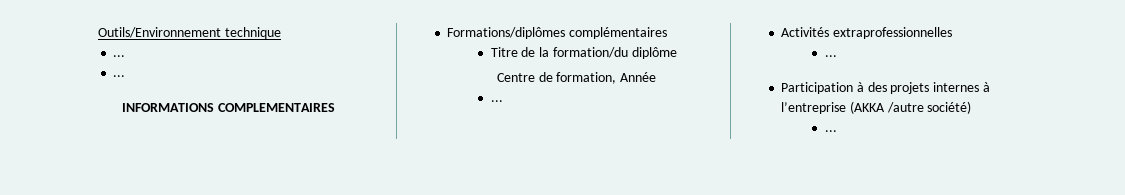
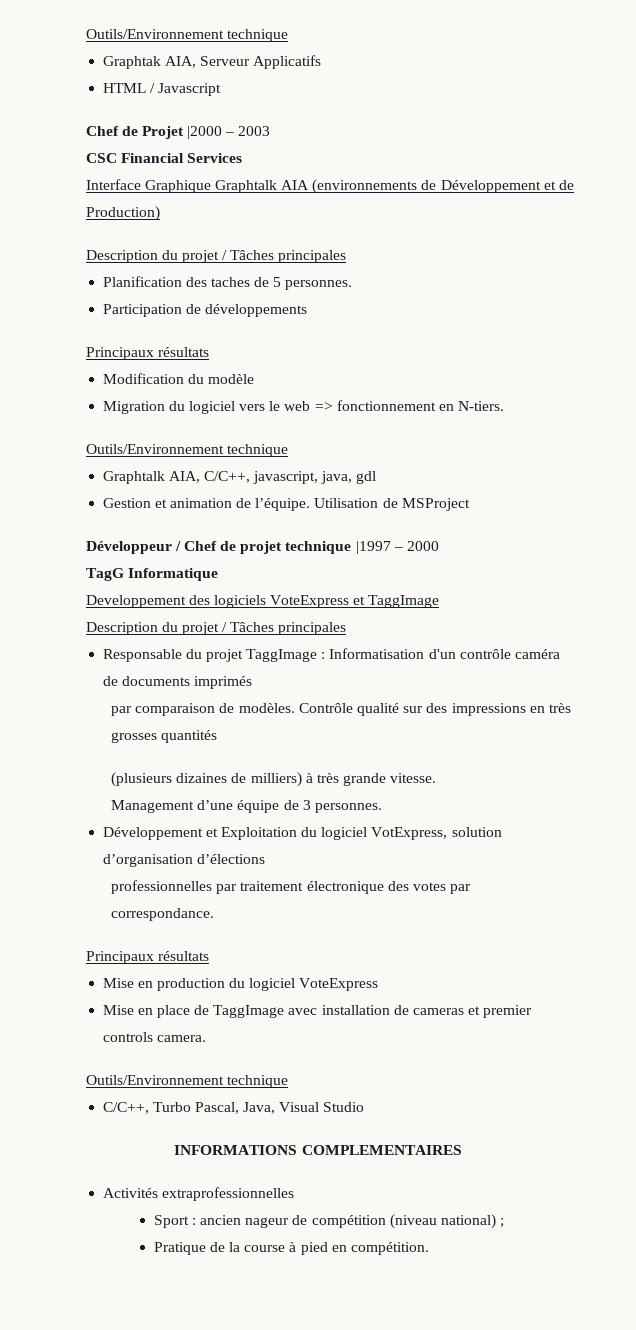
[97,27,281,39] [113,55,126,57] [113,75,126,77] [122,103,335,112] [447,27,667,39] [490,47,677,59] [496,72,657,84] [490,100,503,102] [781,27,952,39] [824,55,837,57] [781,82,991,94] [781,101,972,114] [824,130,837,132] Outils/Environnement technique // ... // ... // INFORMATIONS COMPLEMENTAIRES // Formations/diplômes complémentaires // Titre de la formation/du diplôme // Centre de formation, Année // ... // Activités extraprofessionnelles // ... // Participation à des projets internes à l’entreprise (AKKA /autre société) // ... -> [85,29,288,42] [102,55,322,69] [102,83,221,96] [85,126,271,139] [85,153,242,163] [85,179,574,194] [85,206,160,221] [85,250,347,263] [102,276,353,290] [102,304,307,317] [85,347,209,360] [102,373,254,384] [102,400,505,414] [85,444,288,457] [102,471,377,484] [102,498,470,511] [85,541,439,554] [85,568,218,581] [85,595,440,608] [85,622,347,635] [102,648,561,662] [102,676,252,689] [111,703,571,716] [111,730,218,743] [111,772,437,787] [111,800,382,813] [102,827,502,840] [102,854,265,867] [111,880,472,894] [111,908,215,921] [85,951,209,964] [102,978,379,991] [102,1005,533,1018] [102,1032,206,1042] [85,1075,288,1088] [102,1102,365,1114] [174,1145,462,1155] [102,1187,294,1201] [153,1214,505,1229] [153,1242,429,1255] Outils/Environnement technique // Graphtak AIA, Serveur Applicatifs // HTML / Javascript // Chef de Projet |2000 – 2003 // CSC Financial Services // Interface Graphique Graphtalk AIA (environnements de Développement et de Production) // Description du projet / Tâches principales // Planification des taches de 5 personnes. // Participation de développements // Principaux résultats // Modification du modèle // Migration du logiciel vers le web => fonctionnement en N-tiers. // Outils/Environnement technique // Graphtalk AIA, C/C++, javascript, java, gdl // Gestion et animation de l’équipe. Utilisation de MSProject // Développeur / Chef de projet technique |1997 – 2000 // TagG Informatique // Developpement des logiciels VoteExpress et TaggImage // Description du projet / Tâches principales // Responsable du projet TaggImage : Informatisation d'un contrôle caméra de documents imprimés // par comparaison de modèles. Contrôle qualité sur des impressions en très grosses quantités // (plusieurs dizaines de milliers) à très grande vitesse. // Management d’une équipe de 3 personnes. // Développement et Exploitation du logiciel VotExpress, solution d’organisation d’élections // professionnelles par traitement électronique des votes par correspondance. // Principaux résultats // Mise en production du logiciel VoteExpress // Mise en place de TaggImage avec installation de cameras et premier controls camera. // Outils/Environnement technique // C/C++, Turbo Pascal, Java, Visual Studio // INFORMATIONS COMPLEMENTAIRES // Activités extraprofessionnelles // Sport : ancien nageur de compétition (niveau national) ; // Pratique de la course à pied en compétition.

